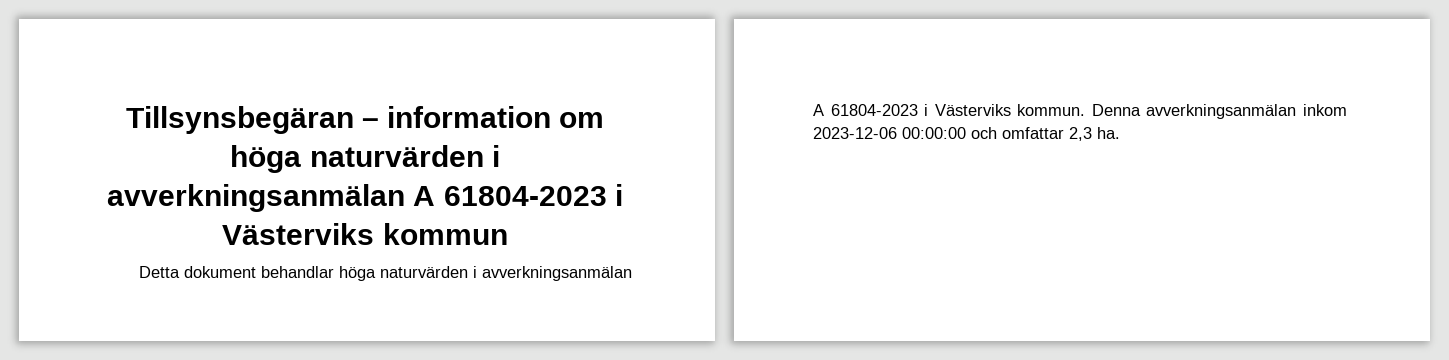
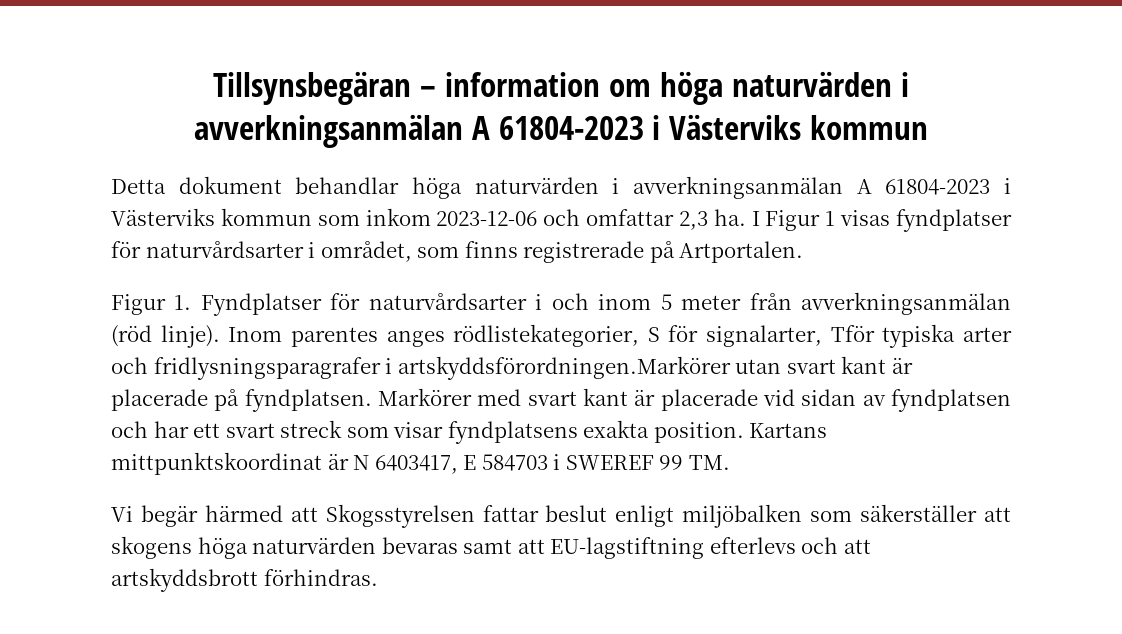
[1017,104,1297,119] kommun. Denna avverkningsanmälan -> [220,208,360,226] kommun som
[902,127,966,139] 00:00:00 -> (538, 218) none
(1120, 133) none -> [751,209,1012,232] [111,241,804,263] [111,292,1012,316] [111,324,1012,348] [111,356,913,380] [111,388,1012,412] [111,420,828,444] [111,452,730,475] [111,504,1011,528] [111,536,871,559] [111,568,378,592] I Figur 1 visas fyndplatser för naturvårdsarter i området, som finns registrerade på Artportalen. // Figur 1. Fyndplatser för naturvårdsarter i och inom 5 meter från avverkningsanmälan (röd linje). Inom parentes anges rödlistekategorier, S för signalarter, Tför typiska arter och fridlysningsparagrafer i artskyddsförordningen.Markörer utan svart kant är placerade på fyndplatsen. Markörer med svart kant är placerade vid sidan av fyndplatsen och har ett svart streck som visar fyndplatsens exakta position. Kartans mittpunktskoordinat är N 6403417, E 584703 i SWEREF 99 TM. // Vi begär härmed att Skogsstyrelsen fattar beslut enligt miljöbalken som säkerställer att skogens höga naturvärden bevaras samt att EU-lagstiftning efterlevs och att artskyddsbrott förhindras.

